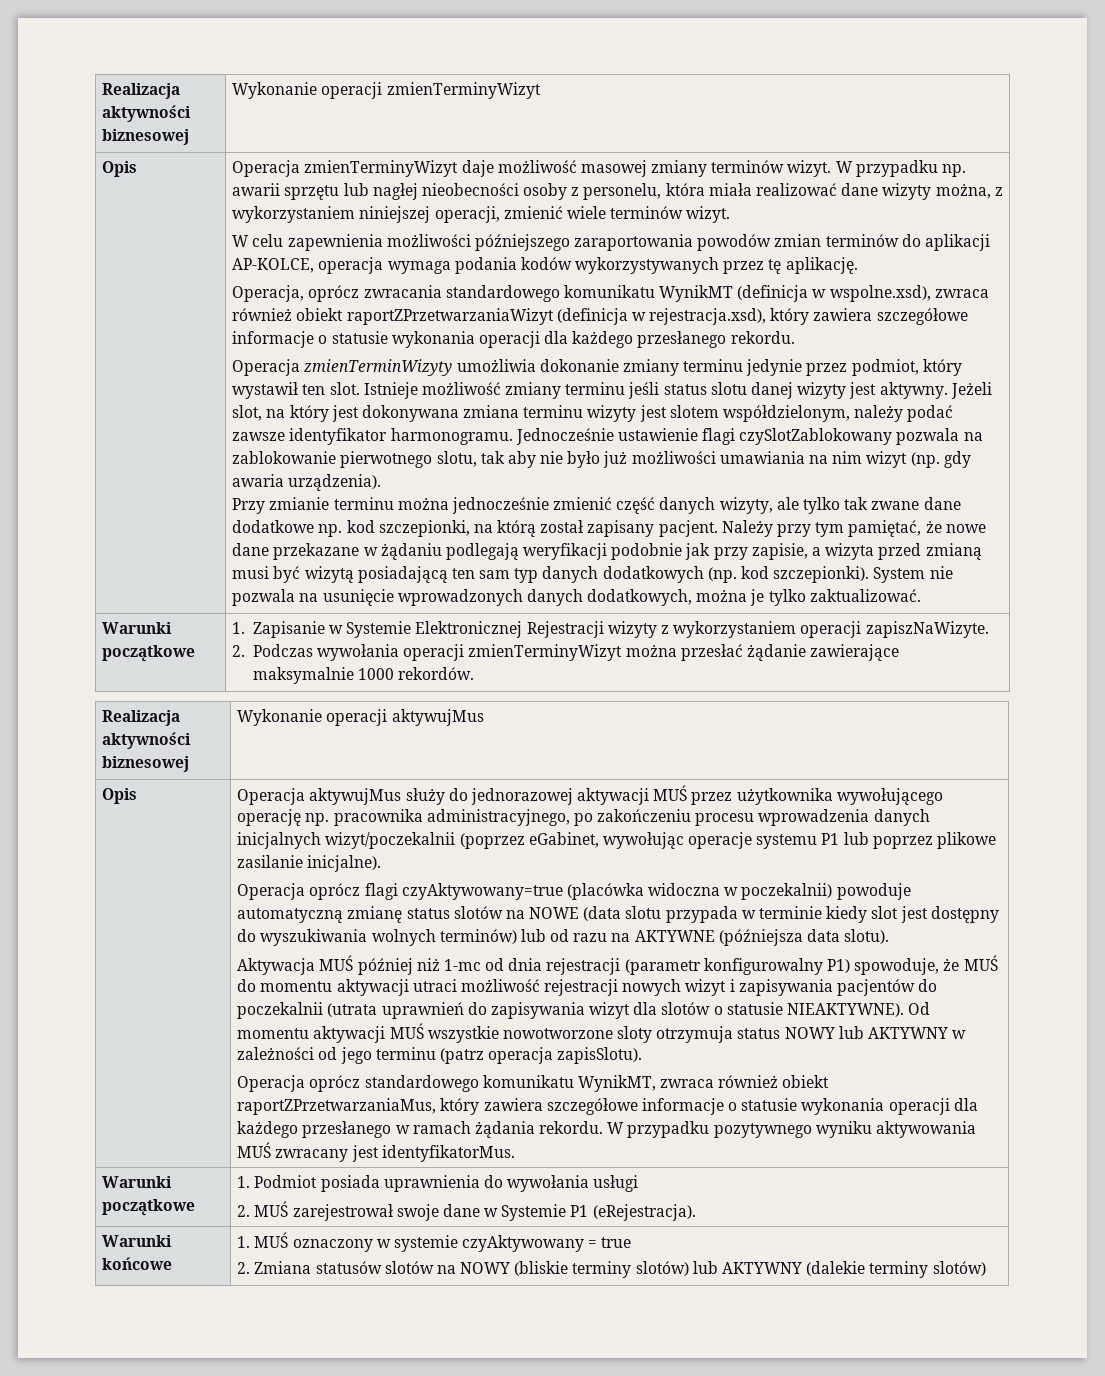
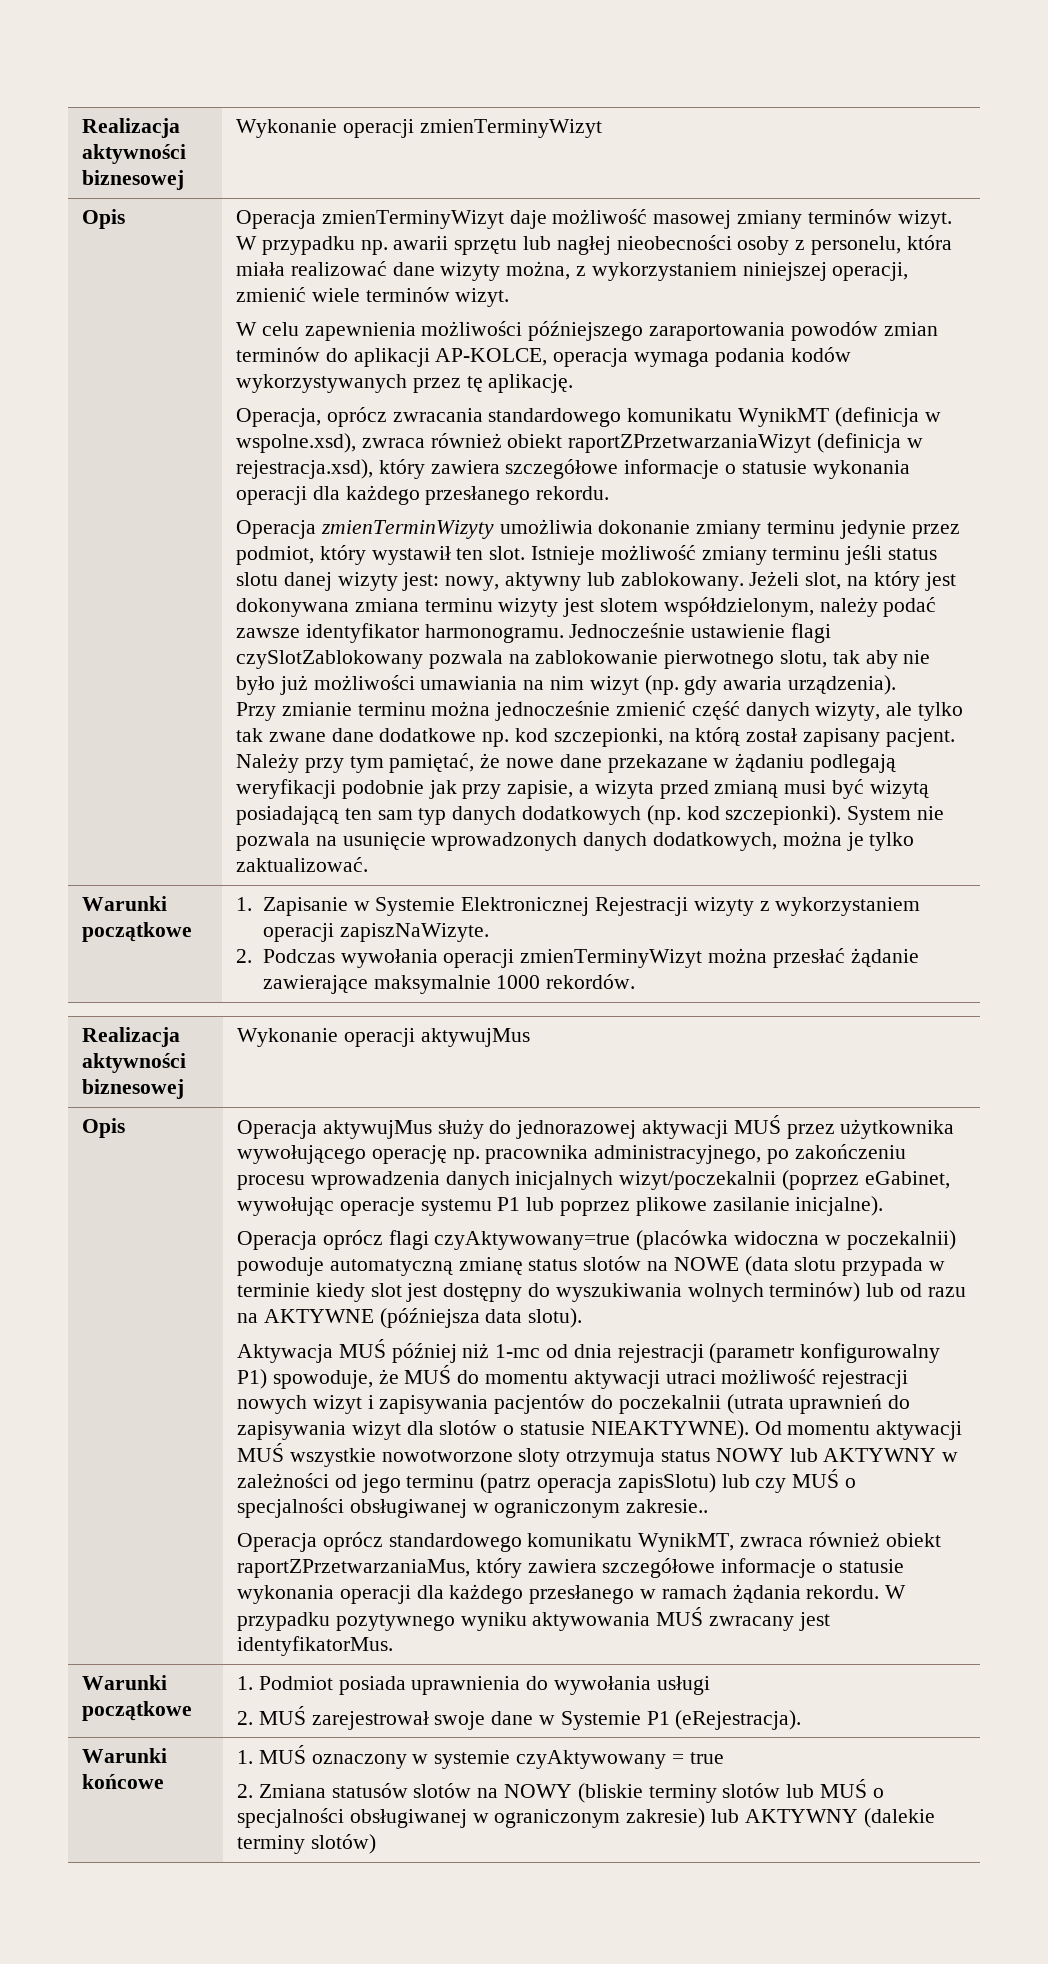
[849,382,948,399] jest aktywny. -> [402,572,744,591] jest: nowy, aktywny lub zablokowany.
[557,1047,643,1064] zapisSlotu). -> [617,1469,856,1493] [236,1498,709,1518] zapisSlotu) lub czy MUŚ o specjalności obsługiwanej w ograniczonym zakresie..
[635,1261,689,1276] slotów) -> [722,1779,884,1798] [236,1808,706,1828] slotów lub MUŚ o specjalności obsługiwanej w ograniczonym zakresie)

